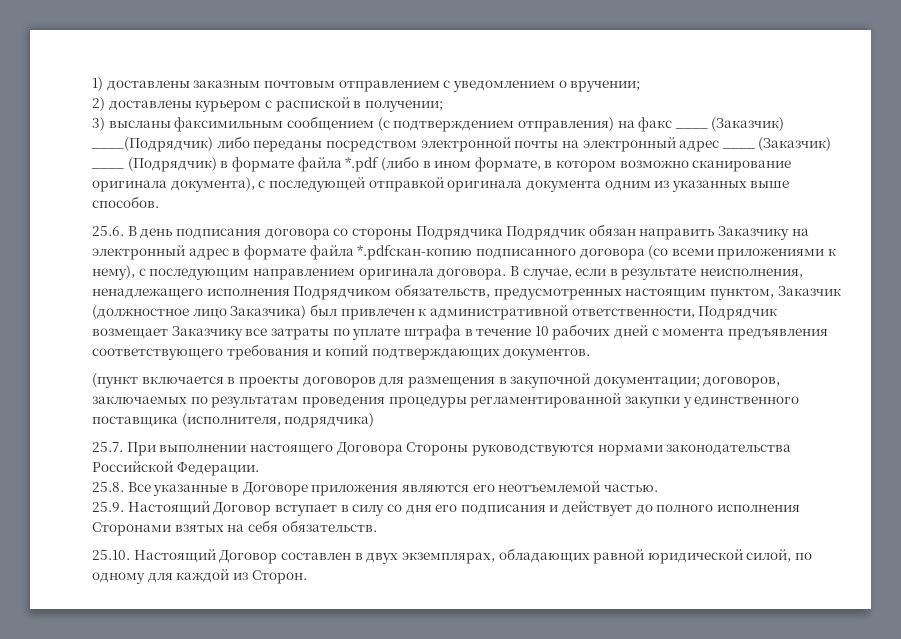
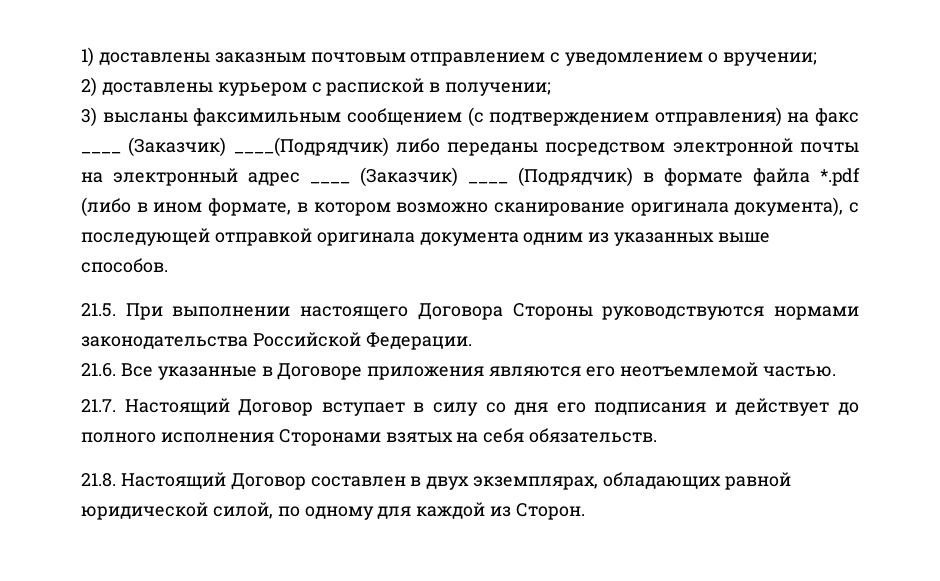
[92,224,809,240] [92,245,837,260] [92,265,804,280] [92,284,841,300] [92,304,778,320] [92,324,829,340] [92,344,591,360] [92,373,781,388] [92,393,800,408] [92,413,375,428] [92,442,123,452] 25.6. В день подписания договора со стороны Подрядчика Подрядчик обязан направить Заказчику на электронный адрес в формате файла *.pdfскан-копию подписанного договора (со всеми приложениями к нему), с последующим направлением оригинала договора. В случае, если в результате неисполнения, ненадлежащего исполнения Подрядчиком обязательств, предусмотренных настоящим пунктом, Заказчик (должностное лицо Заказчика) был привлечен к административной ответственности, Подрядчик возмещает Заказчику все затраты по уплате штрафа в течение 10 рабочих дней с момента предъявления соответствующего требования и копий подтверждающих документов. // (пункт включается в проекты договоров для размещения в закупочной документации; договоров, заключаемых по результатам проведения процедуры регламентированной закупки у единственного поставщика (исполнителя, подрядчика) // 25.7. -> [81,303,116,317] 21.5.
[92,482,124,492] 25.8. -> [81,363,116,377] 21.6.
[92,502,124,512] 25.9. -> [81,399,116,412] 21.7.
[92,550,130,560] 25.10. -> [81,473,116,487] 21.8.

